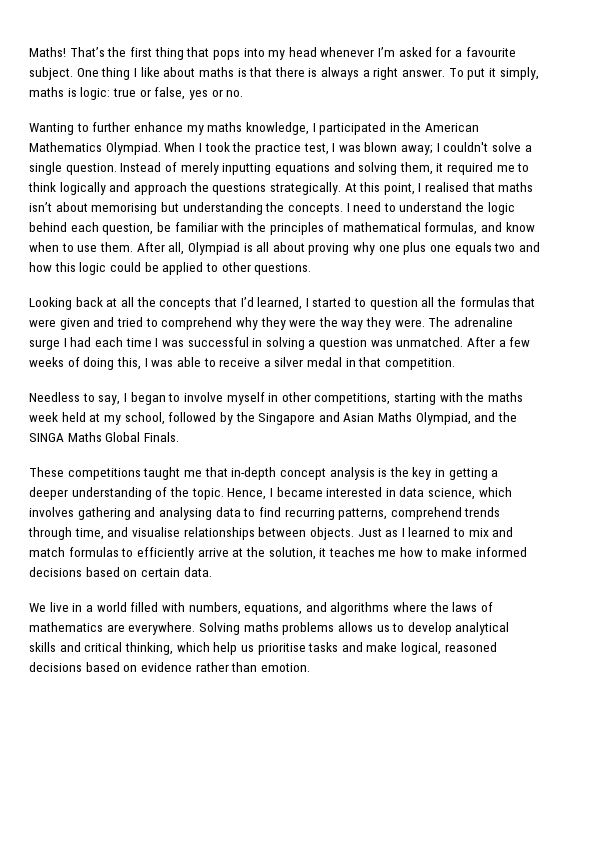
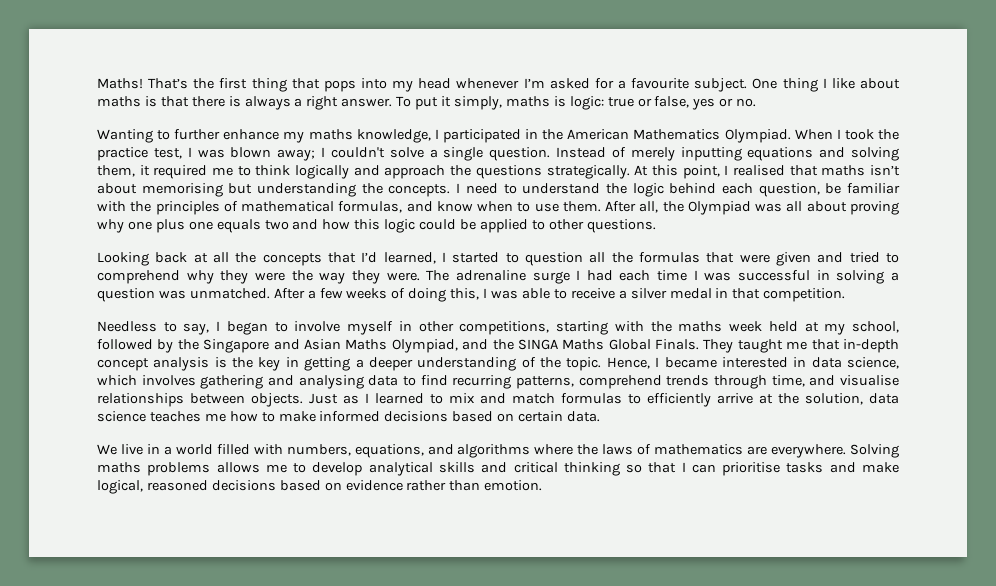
[187,242,253,255] Olympiad is -> [662,201,783,215] the Olympiad was
[29,467,141,480] // These competitions -> [703,339,734,353] They
[319,548,327,557] it -> [869,393,899,404] [97,411,146,422] data science
[376,625,390,632] us -> [265,464,287,473] me
[124,642,254,655] thinking, which help us -> [563,462,716,476] thinking so that I can

